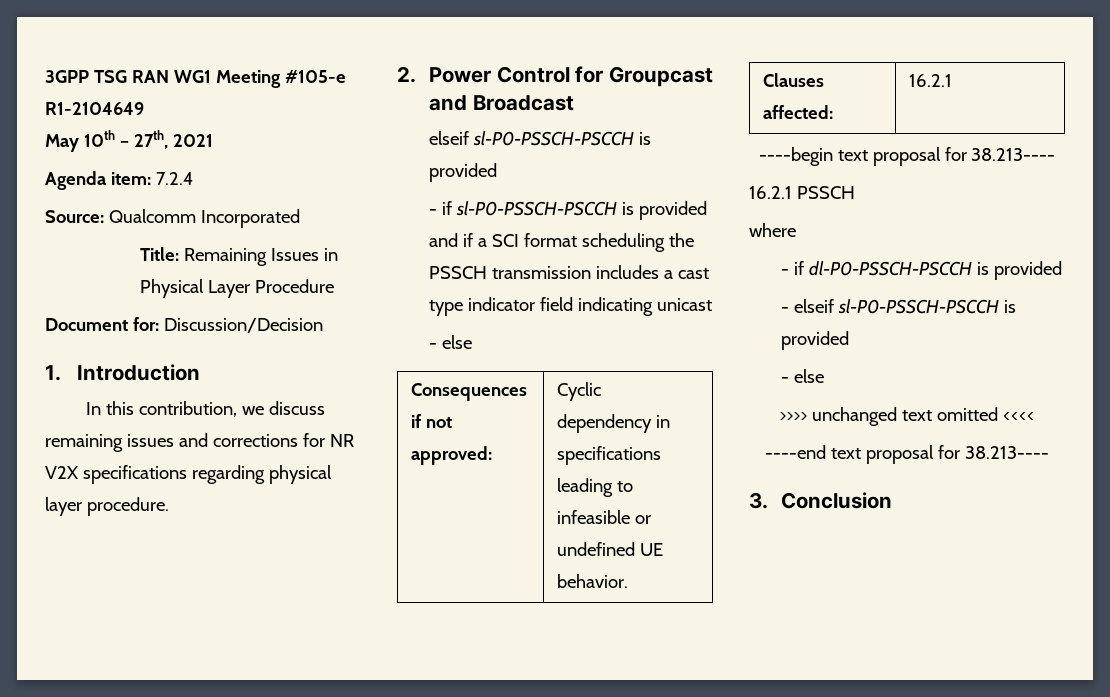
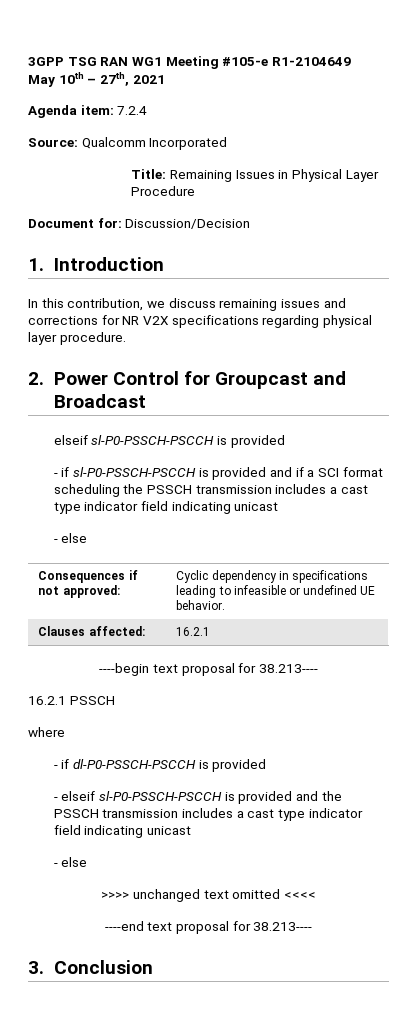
(849, 340) none -> [296,791,342,801] [53,808,363,821] [53,825,192,838] and the PSSCH transmission includes a cast type indicator field indicating unicast

